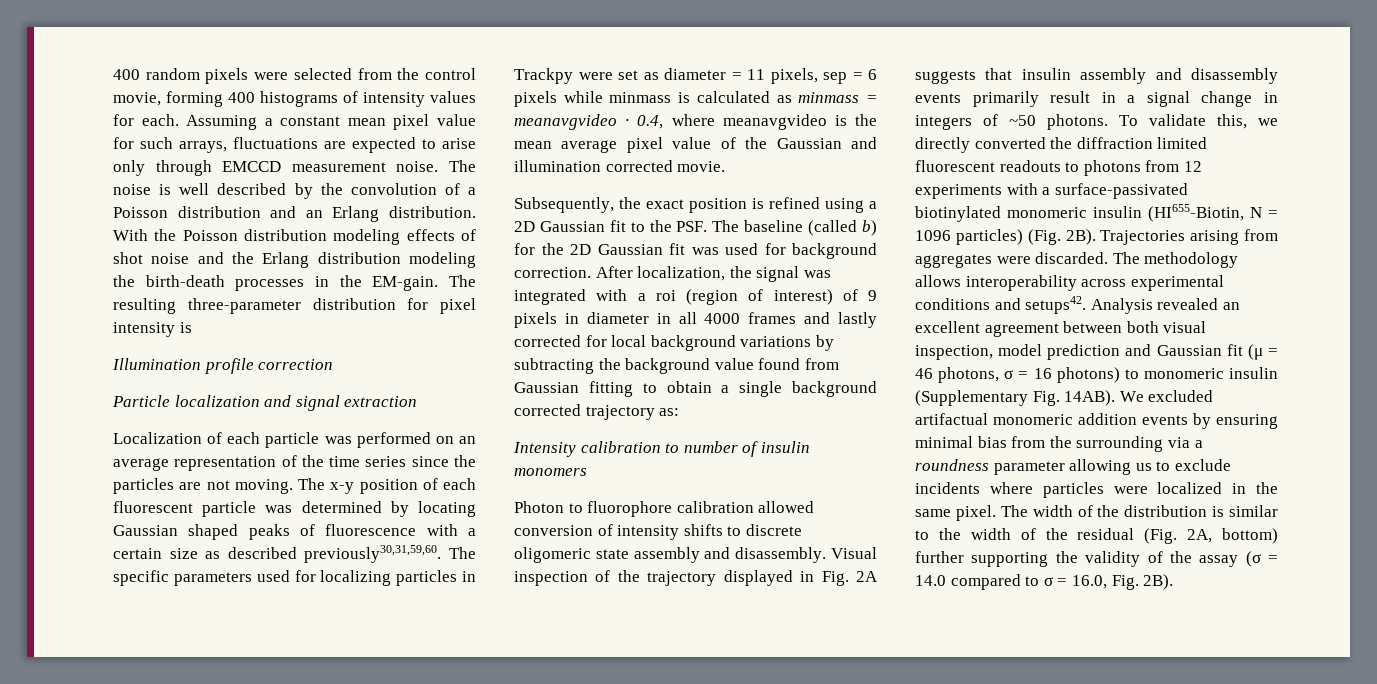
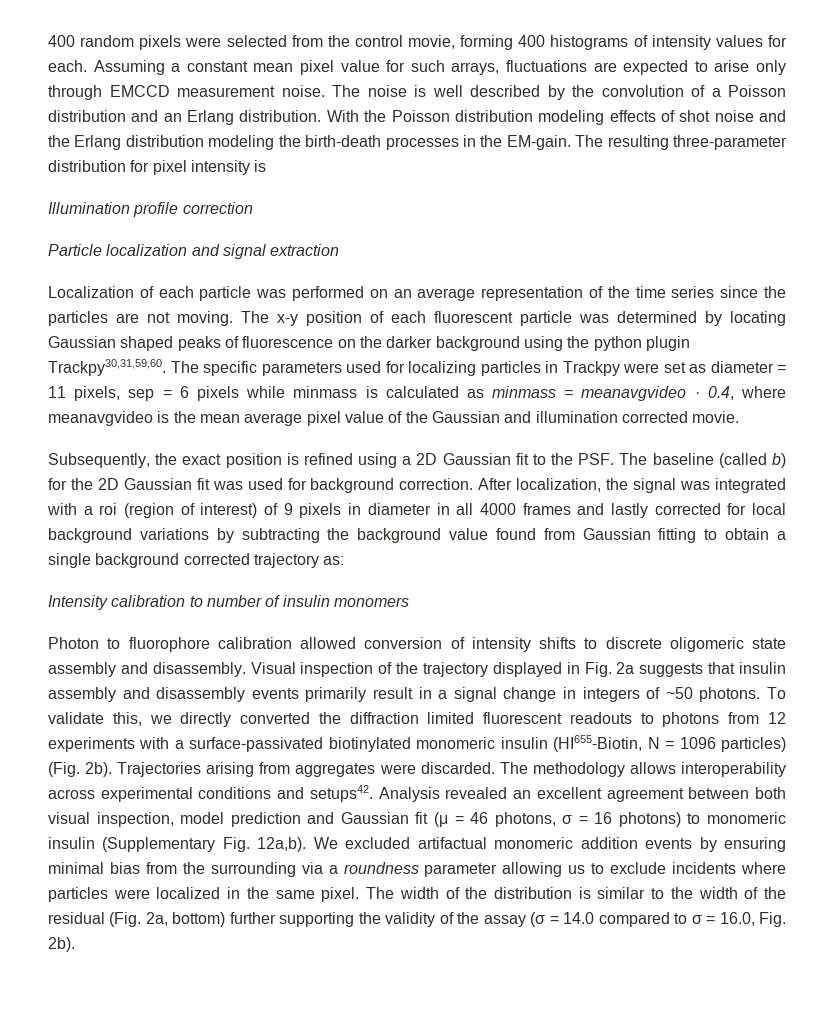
[426,524,476,536] [113,545,442,563] with a certain size as described previously30,31,59,60. -> [337,336,690,351] [48,359,166,376] on the darker background using the python plugin Trackpy30,31,59,60.
[856,571,878,582] 2A -> [616,662,635,674] 2a
[1065,229,1096,245] 2B). -> [85,762,113,777] 2b).
[1064,390,1116,406] 14AB). -> [257,837,307,852] 12a,b).
[1187,529,1213,543] 2A, -> [145,912,168,926] 2a,
[1143,574,1174,590] 2B). -> [48,937,75,952] 2b).

